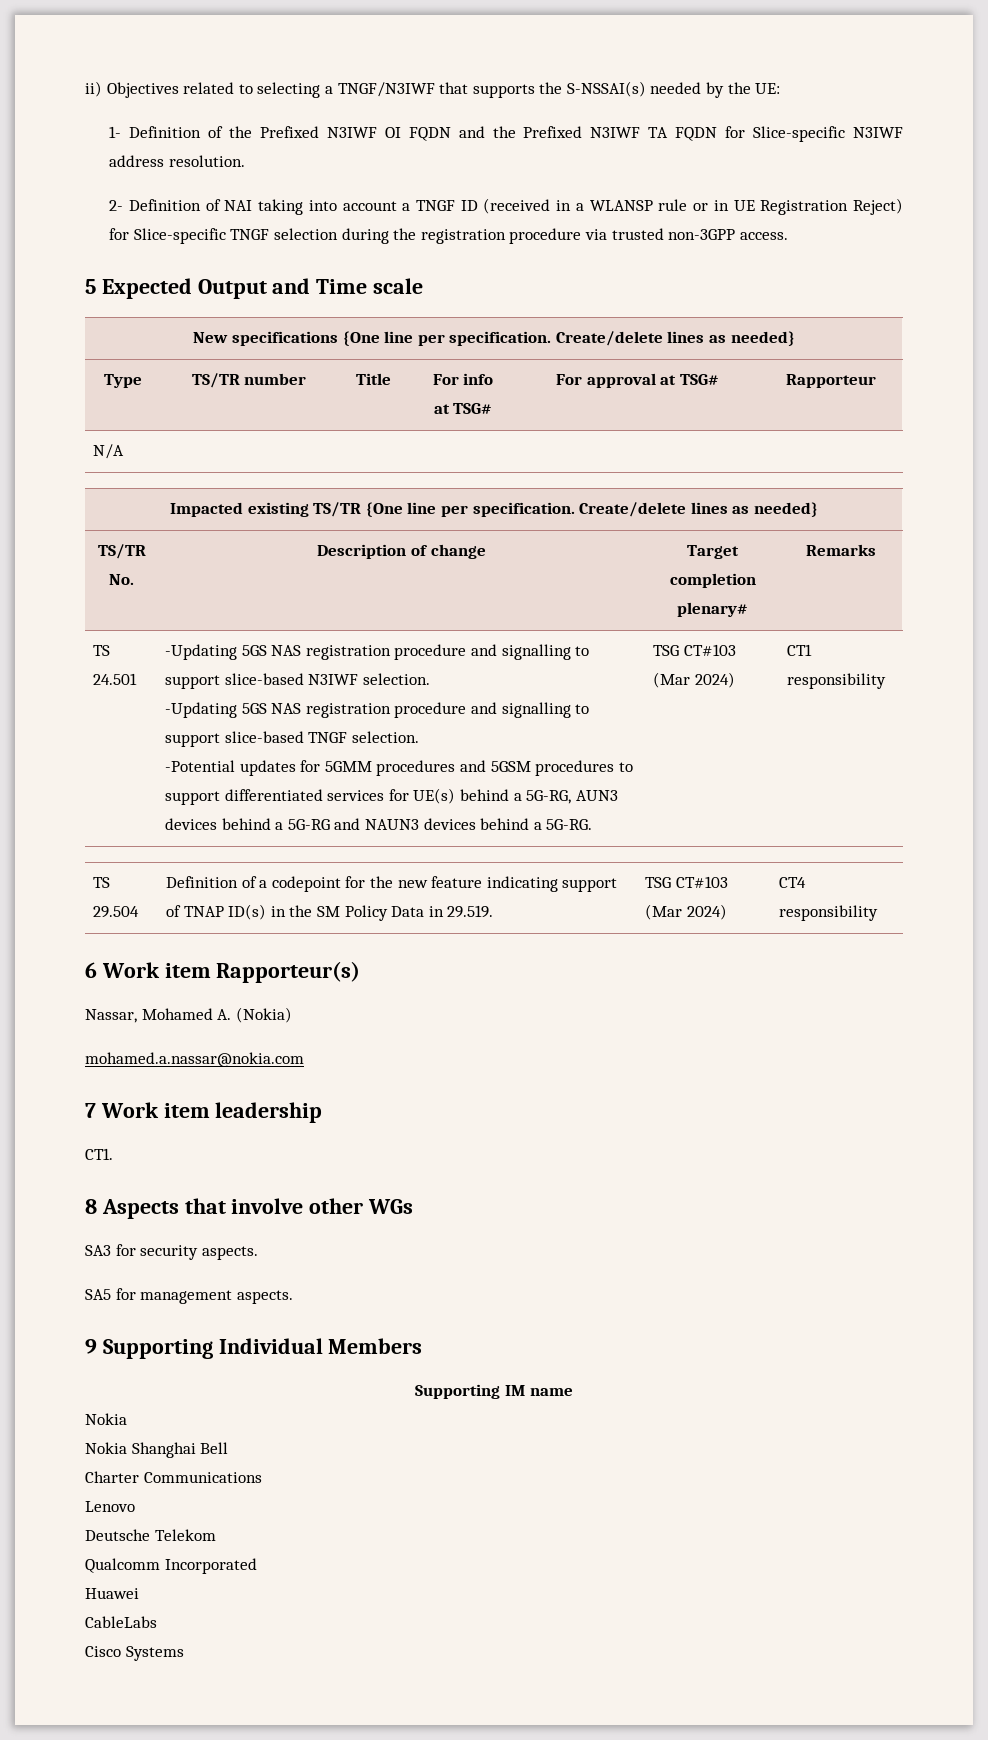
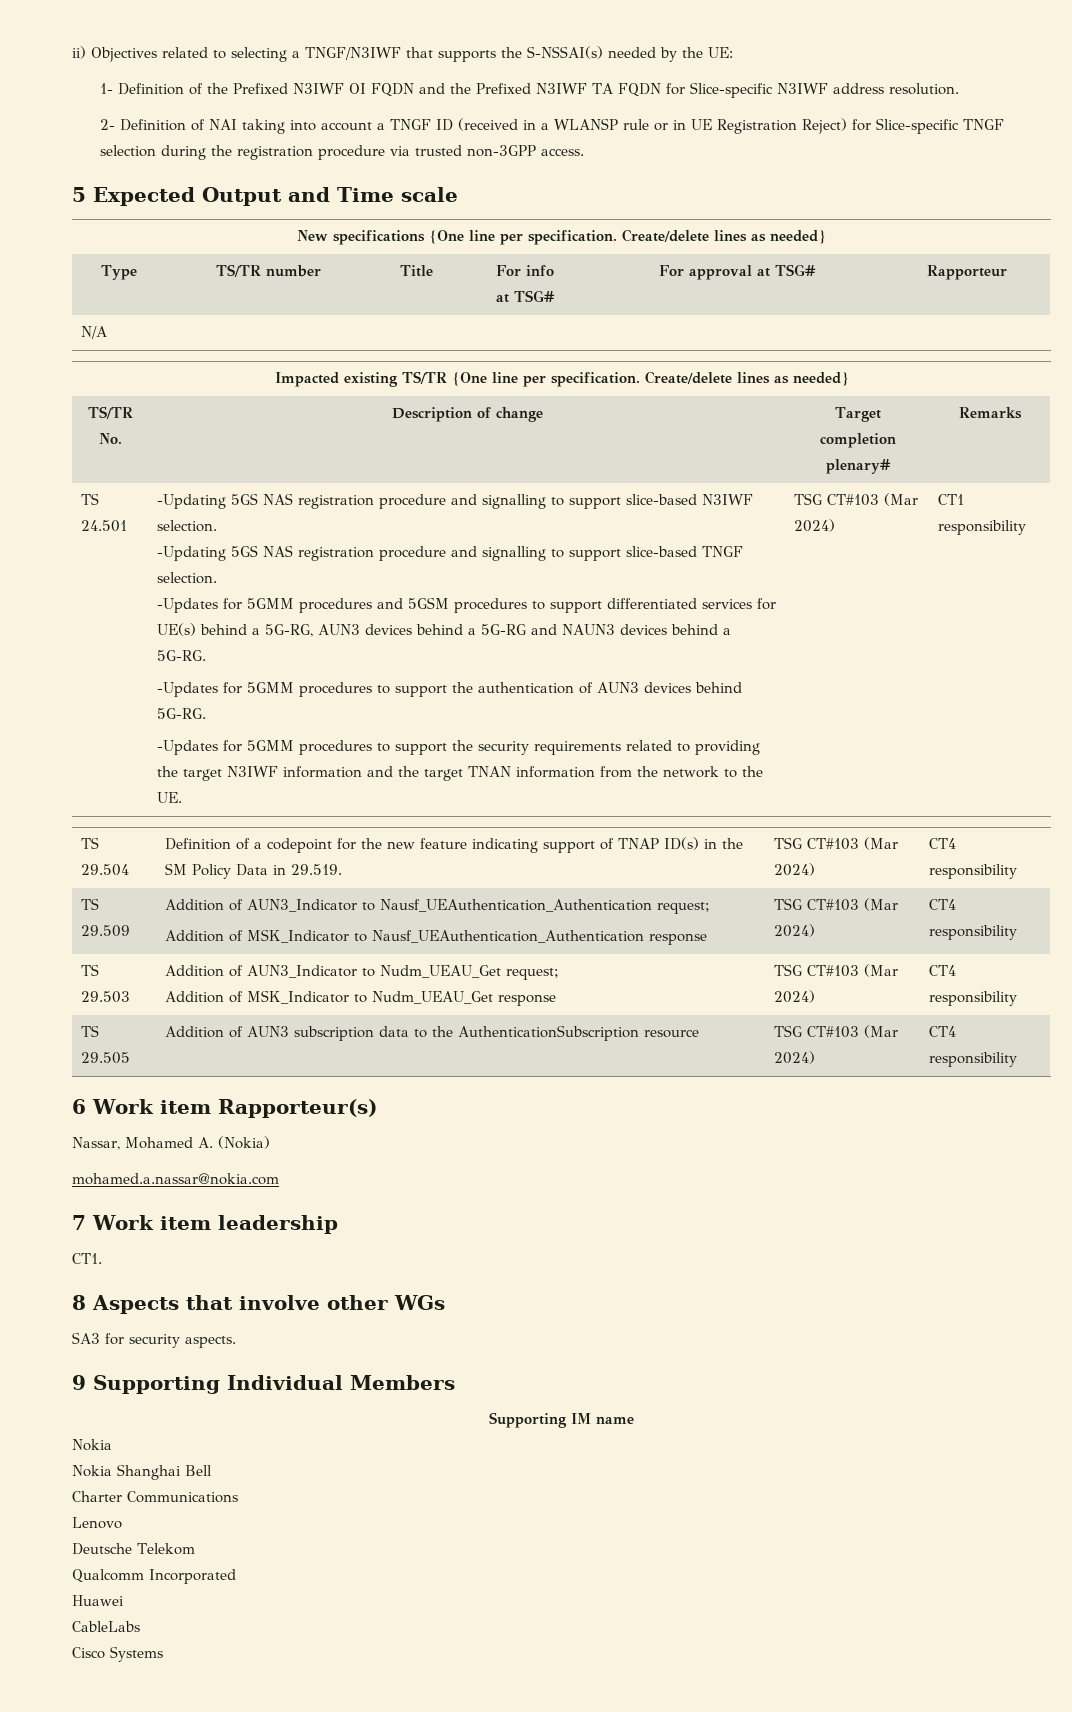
[165,760,296,776] -Potential updates -> [157,598,219,613] -Updates
(593, 824) none -> [157,682,743,697] [157,708,207,719] [157,740,761,755] [157,766,764,781] [157,792,183,803] // -Updates for 5GMM procedures to support the authentication of AUN3 devices behind 5G-RG. // -Updates for 5GMM procedures to support the security requirements related to providing the target N3IWF information and the target TNAN information from the network to the UE.
(879, 913) none -> [81,898,100,910] [81,925,131,937] [165,899,711,914] [165,929,708,945] [774,898,899,911] [774,924,816,937] [929,899,957,910] [929,925,1018,940] [81,964,100,976] [81,991,131,1003] [165,965,560,980] [165,990,557,1006] [774,964,899,977] [774,990,816,1003] [929,965,957,976] [929,991,1018,1006] [81,1025,100,1037] [81,1052,131,1064] [165,1025,700,1041] [774,1025,899,1038] [774,1051,816,1064] [929,1026,957,1037] [929,1052,1018,1067] // TS 29.509 | Addition of AUN3_Indicator to Nausf_UEAuthentication_Authentication request; // Addition of MSK_Indicator to Nausf_UEAuthentication_Authentication response | TSG CT#103 (Mar 2024) | CT4 responsibility // TS 29.503 | Addition of AUN3_Indicator to Nudm_UEAU_Get request; // Addition of MSK_Indicator to Nudm_UEAU_Get response | TSG CT#103 (Mar 2024) | CT4 responsibility // TS 29.505 | Addition of AUN3 subscription data to the AuthenticationSubscription resource | TSG CT#103 (Mar 2024) | CT4 responsibility
[85,1288,293,1304] // SA5 for management aspects. -> (236, 1342) none

